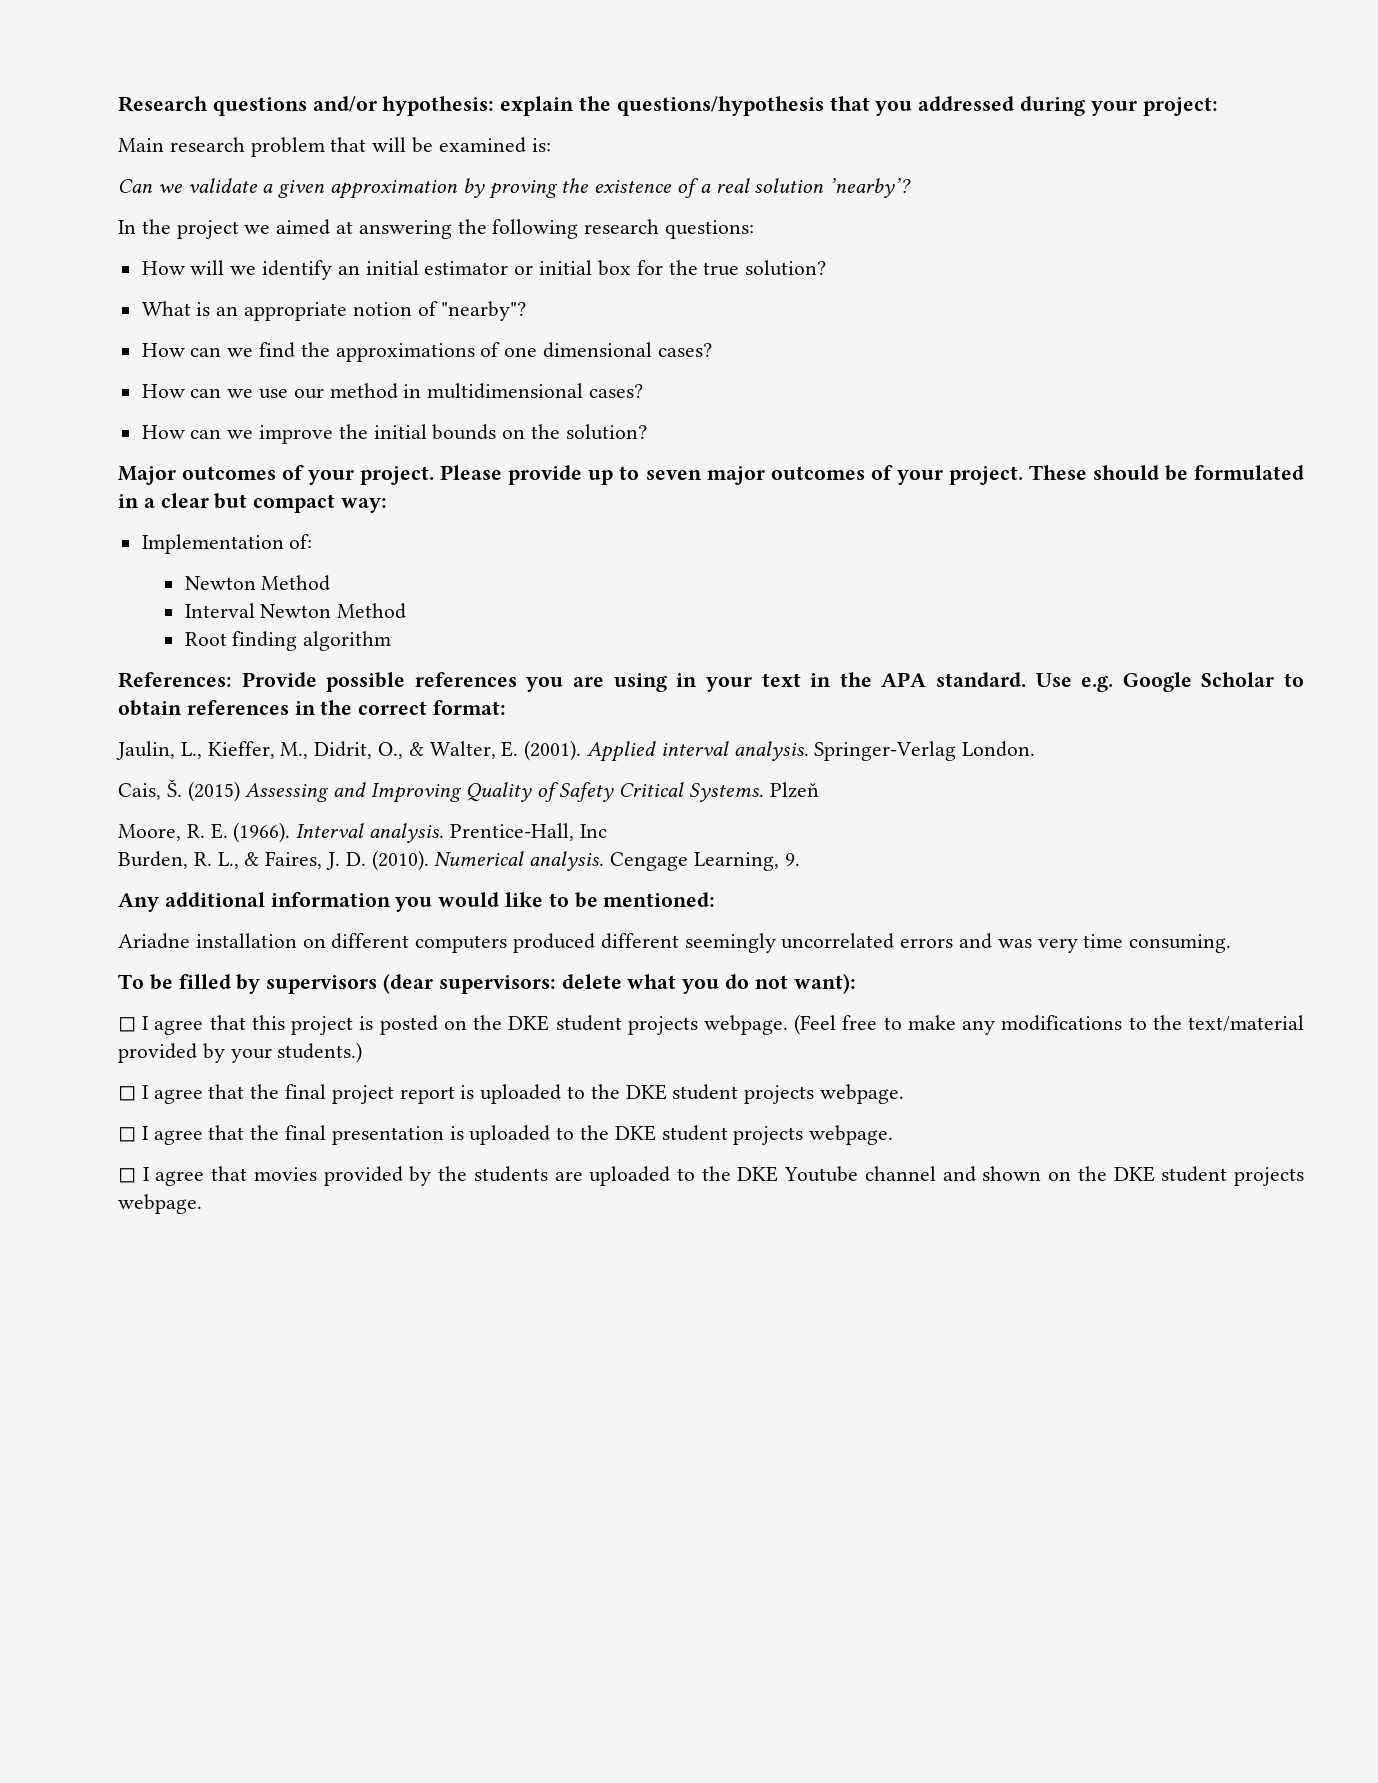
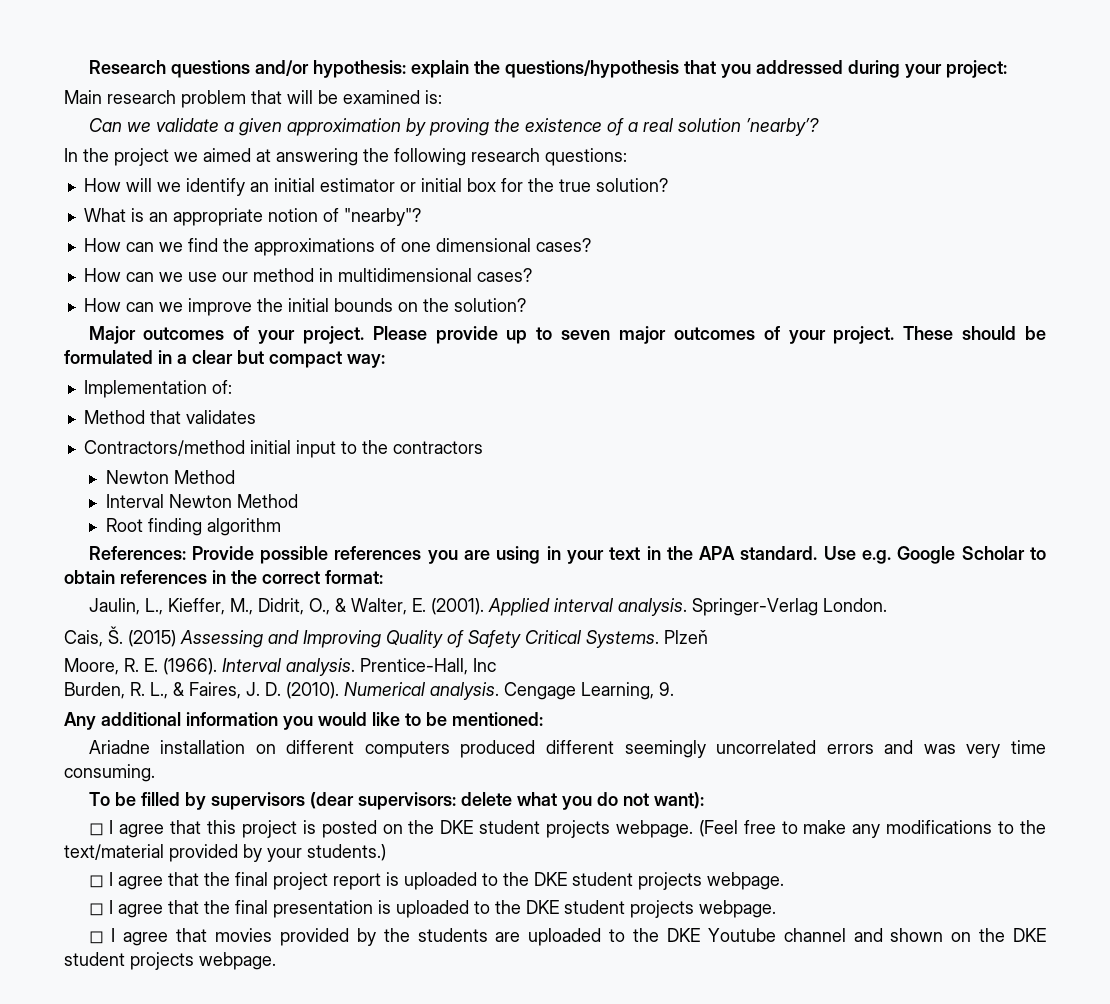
(313, 541) none -> [83,410,256,424] [83,440,483,458] // Method that validates // Contractors/method initial input to the contractors

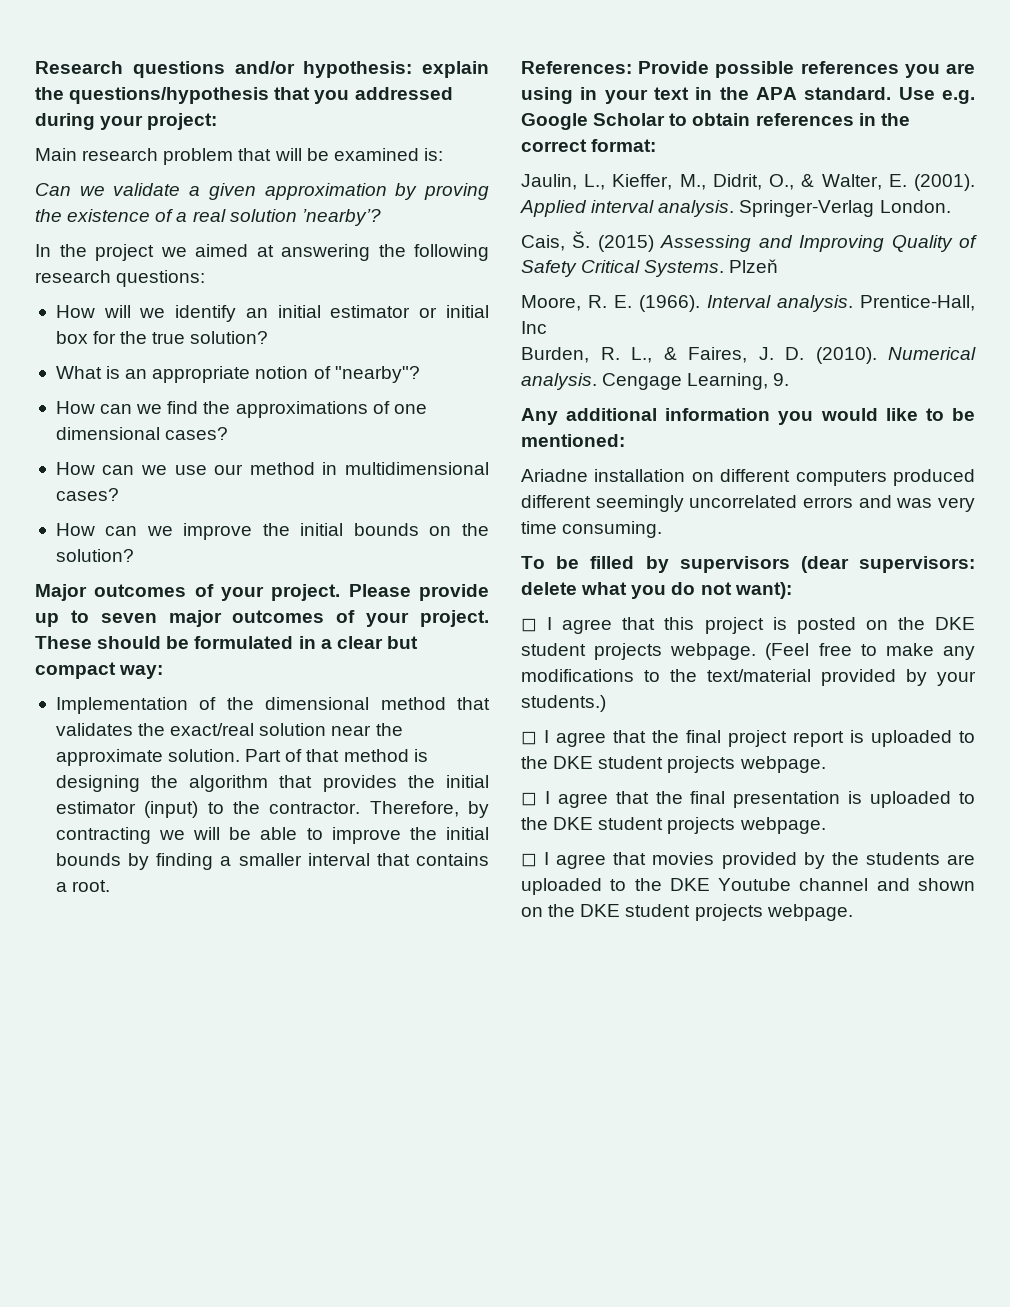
[211,380,232,394] [83,410,256,424] [83,440,483,458] [105,470,235,484] [105,494,298,508] [105,518,281,536] of: // Method that validates // Contractors/method initial input to the contractors // Newton Method // Interval Newton Method // Root finding algorithm -> [199,697,491,710] [55,723,403,736] [55,749,428,766] [55,775,490,792] [55,801,490,818] [55,827,489,844] [55,853,489,870] [55,880,111,892] of the dimensional method that validates the exact/real solution near the approximate solution. Part of that method is designing the algorithm that provides the initial estimator (input) to the contractor. Therefore, by contracting we will be able to improve the initial bounds by finding a smaller interval that contains a root.

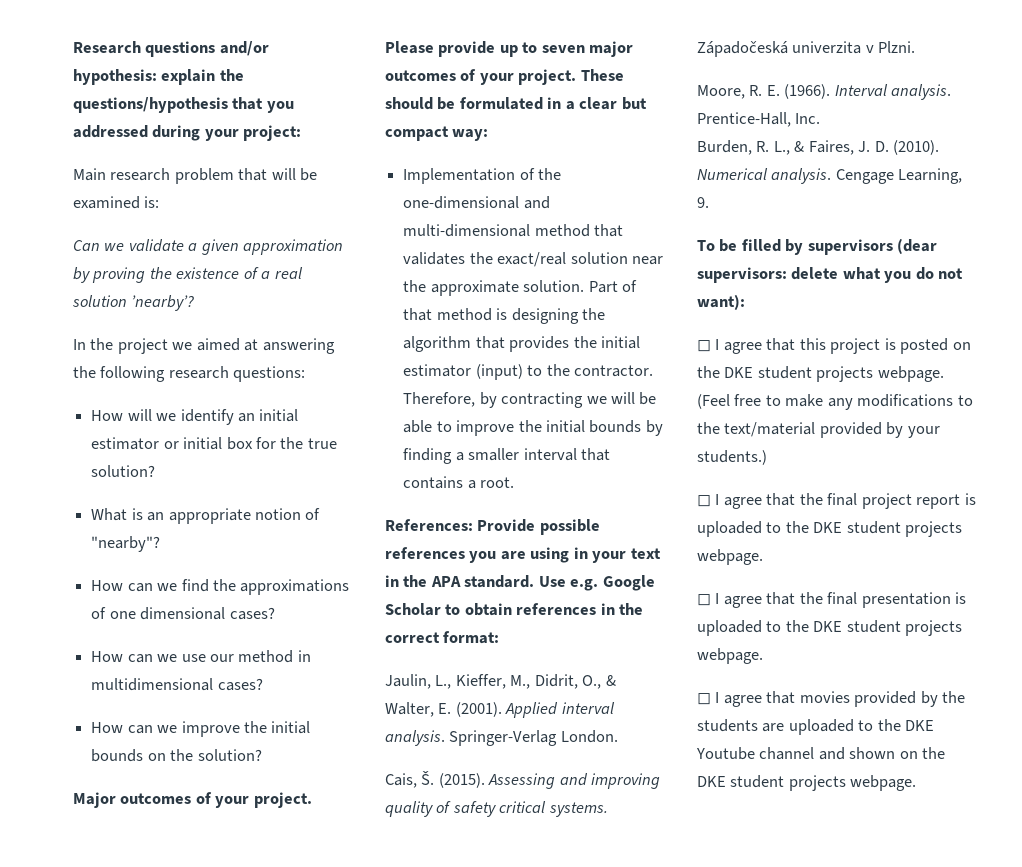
[265,697,370,710] dimensional -> [403,196,550,209] [403,224,531,237] one-dimensional and multi-dimensional
[597,235,654,252] (2015) -> [438,773,485,788] (2015).
[799,235,978,252] [521,259,779,277] Improving Quality of Safety Critical Systems. Plzeň -> [591,773,661,789] [385,801,608,817] [697,41,916,57] improving quality of safety critical systems. Západočeská univerzita v Plzni.
[521,321,547,334] Inc -> [795,113,821,124] Inc.
[521,408,976,425] [521,434,625,447] [521,469,975,486] [521,495,976,512] [521,521,663,538] // Any additional information you would like to be mentioned: // Ariadne installation on different computers produced different seemingly uncorrelated errors and was very time consuming. -> (709, 202) none

